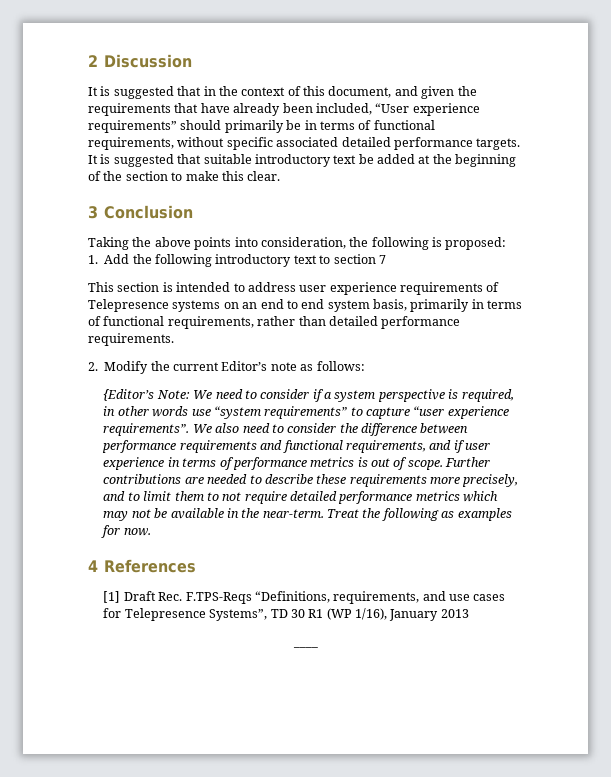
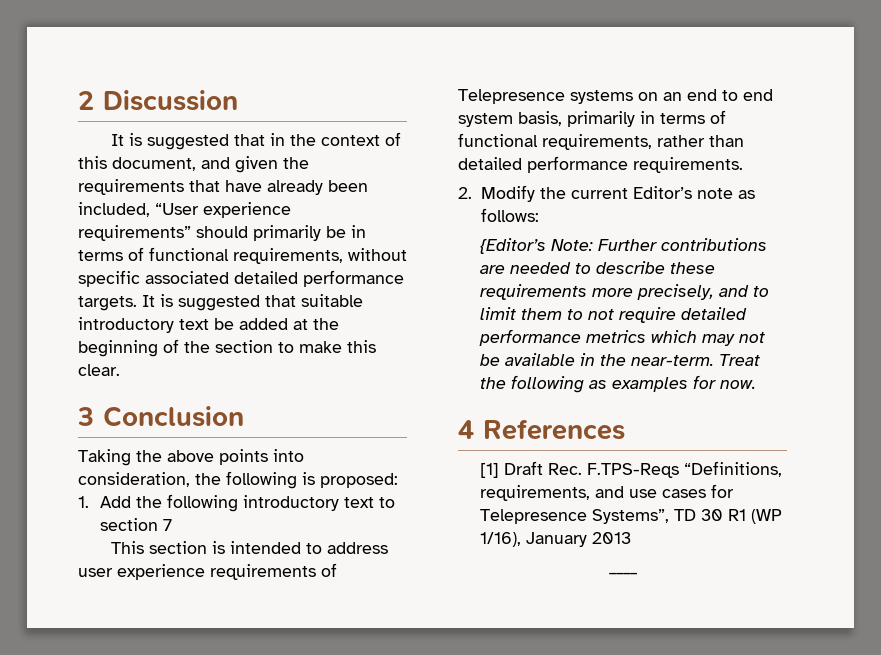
[193,389,514,402] [103,406,509,419] [103,423,469,436] [102,440,491,453] [103,457,443,470] We need to consider if a system perspective is required, in other words use “system requirements” to capture “user experience requirements”. We also need to consider the difference between performance requirements and functional requirements, and if user experience in terms of performance metrics is out of scope. -> (593, 245) none

